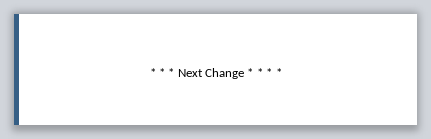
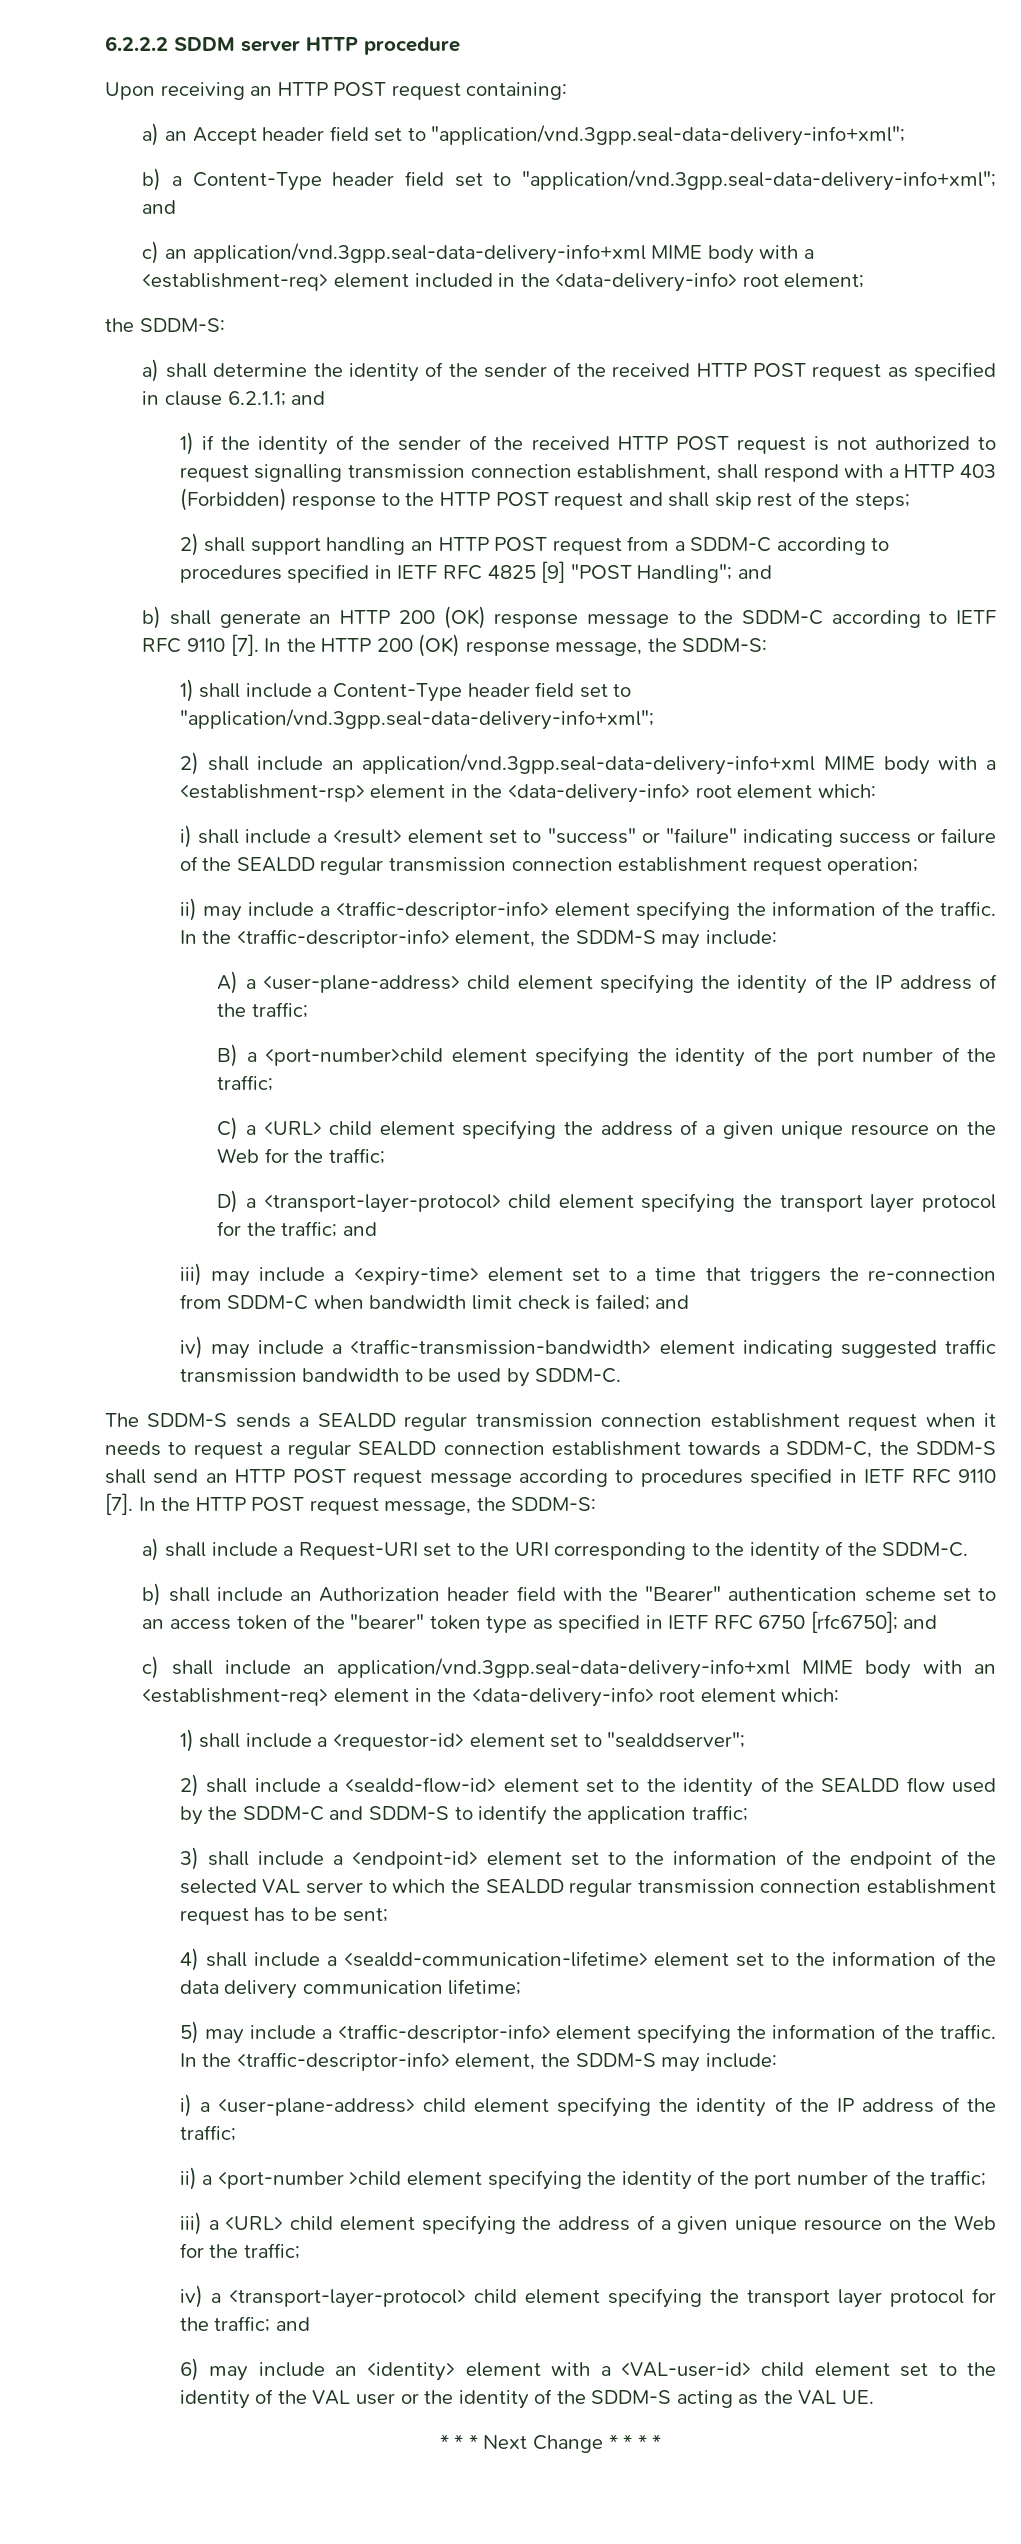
(149, 72) none -> [105,36,460,55] [105,82,568,100] [142,123,906,146] [142,168,996,191] [142,200,177,214] [142,241,814,264] [142,272,865,292] [105,318,225,332] [142,359,996,382] [142,391,326,406] [179,432,997,455] [179,464,996,482] [179,488,910,511] [179,533,890,556] [179,561,772,583] [142,606,996,629] [142,634,768,657] [179,679,632,702] [179,709,654,730] [179,752,997,775] [179,783,876,803] [179,825,996,848] [179,856,919,875] [179,898,996,921] [179,929,777,949] [217,971,998,994] [217,1002,308,1018] [217,1044,996,1067] [217,1075,274,1091] [217,1117,996,1140] [217,1148,385,1164] [217,1190,996,1213] [217,1221,377,1237] [179,1263,996,1286] [179,1294,690,1310] [179,1336,997,1359] [179,1368,622,1387] [105,1413,997,1431] [105,1441,996,1459] [105,1468,997,1487] [105,1493,597,1515] [142,1538,969,1561] [142,1583,997,1606] [142,1611,938,1634] [142,1656,997,1679] [142,1687,840,1707] [179,1729,746,1752] [179,1774,996,1797] [179,1805,748,1825] [179,1847,996,1870] [179,1879,996,1897] [179,1907,388,1925] [179,1948,997,1971] [179,1979,522,1999] [179,2021,997,2044] [179,2052,777,2072] [179,2094,996,2117] [179,2125,236,2141] [179,2167,987,2190] [179,2212,996,2235] [179,2243,300,2259] [179,2285,997,2308] [179,2316,310,2332] [179,2358,997,2381] [179,2389,874,2409] 6.2.2.2 SDDM server HTTP procedure // Upon receiving an HTTP POST request containing: // a) an Accept header field set to "application/vnd.3gpp.seal-data-delivery-info+xml"; // b) a Content-Type header field set to "application/vnd.3gpp.seal-data-delivery-info+xml"; and // c) an application/vnd.3gpp.seal-data-delivery-info+xml MIME body with a <establishment-req> element included in the <data-delivery-info> root element; // the SDDM-S: // a) shall determine the identity of the sender of the received HTTP POST request as specified in clause 6.2.1.1; and // 1) if the identity of the sender of the received HTTP POST request is not authorized to request signalling transmission connection establishment, shall respond with a HTTP 403 (Forbidden) response to the HTTP POST request and shall skip rest of the steps; // 2) shall support handling an HTTP POST request from a SDDM-C according to procedures specified in IETF RFC 4825 [9] "POST Handling"; and // b) shall generate an HTTP 200 (OK) response message to the SDDM-C according to IETF RFC 9110 [7]. In the HTTP 200 (OK) response message, the SDDM-S: // 1) shall include a Content-Type header field set to "application/vnd.3gpp.seal-data-delivery-info+xml"; // 2) shall include an application/vnd.3gpp.seal-data-delivery-info+xml MIME body with a <establishment-rsp> element in the <data-delivery-info> root element which: // i) shall include a <result> element set to "success" or "failure" indicating success or failure of the SEALDD regular transmission connection establishment request operation; // ii) may include a <traffic-descriptor-info> element specifying the information of the traffic. In the <traffic-descriptor-info> element, the SDDM-S may include: // A) a <user-plane-address> child element specifying the identity of the IP address of the traffic; // B) a <port-number>child element specifying the identity of the port number of the traffic; // C) a <URL> child element specifying the address of a given unique resource on the Web for the traffic; // D) a <transport-layer-protocol> child element specifying the transport layer protocol for the traffic; and // iii) may include a <expiry-time> element set to a time that triggers the re-connection from SDDM-C when bandwidth limit check is failed; and // iv) may include a <traffic-transmission-bandwidth> element indicating suggested traffic transmission bandwidth to be used by SDDM-C. // The SDDM-S sends a SEALDD regular transmission connection establishment request when it needs to request a regular SEALDD connection establishment towards a SDDM-C, the SDDM-S shall send an HTTP POST request message according to procedures specified in IETF RFC 9110 [7]. In the HTTP POST request message, the SDDM-S: // a) shall include a Request-URI set to the URI corresponding to the identity of the SDDM-C. // b) shall include an Authorization header field with the "Bearer" authentication scheme set to an access token of the "bearer" token type as specified in IETF RFC 6750 [rfc6750]; and // c) shall include an application/vnd.3gpp.seal-data-delivery-info+xml MIME body with an <establishment-req> element in the <data-delivery-info> root element which: // 1) shall include a <requestor-id> element set to "sealddserver"; // 2) shall include a <sealdd-flow-id> element set to the identity of the SEALDD flow used by the SDDM-C and SDDM-S to identify the application traffic; // 3) shall include a <endpoint-id> element set to the information of the endpoint of the selected VAL server to which the SEALDD regular transmission connection establishment request has to be sent; // 4) shall include a <sealdd-communication-lifetime> element set to the information of the data delivery communication lifetime; // 5) may include a <traffic-descriptor-info> element specifying the information of the traffic. In the <traffic-descriptor-info> element, the SDDM-S may include: // i) a <user-plane-address> child element specifying the identity of the IP address of the traffic; // ii) a <port-number >child element specifying the identity of the port number of the traffic; // iii) a <URL> child element specifying the address of a given unique resource on the Web for the traffic; // iv) a <transport-layer-protocol> child element specifying the transport layer protocol for the traffic; and // 6) may include an <identity> element with a <VAL-user-id> child element set to the identity of the VAL user or the identity of the SDDM-S acting as the VAL UE. //

